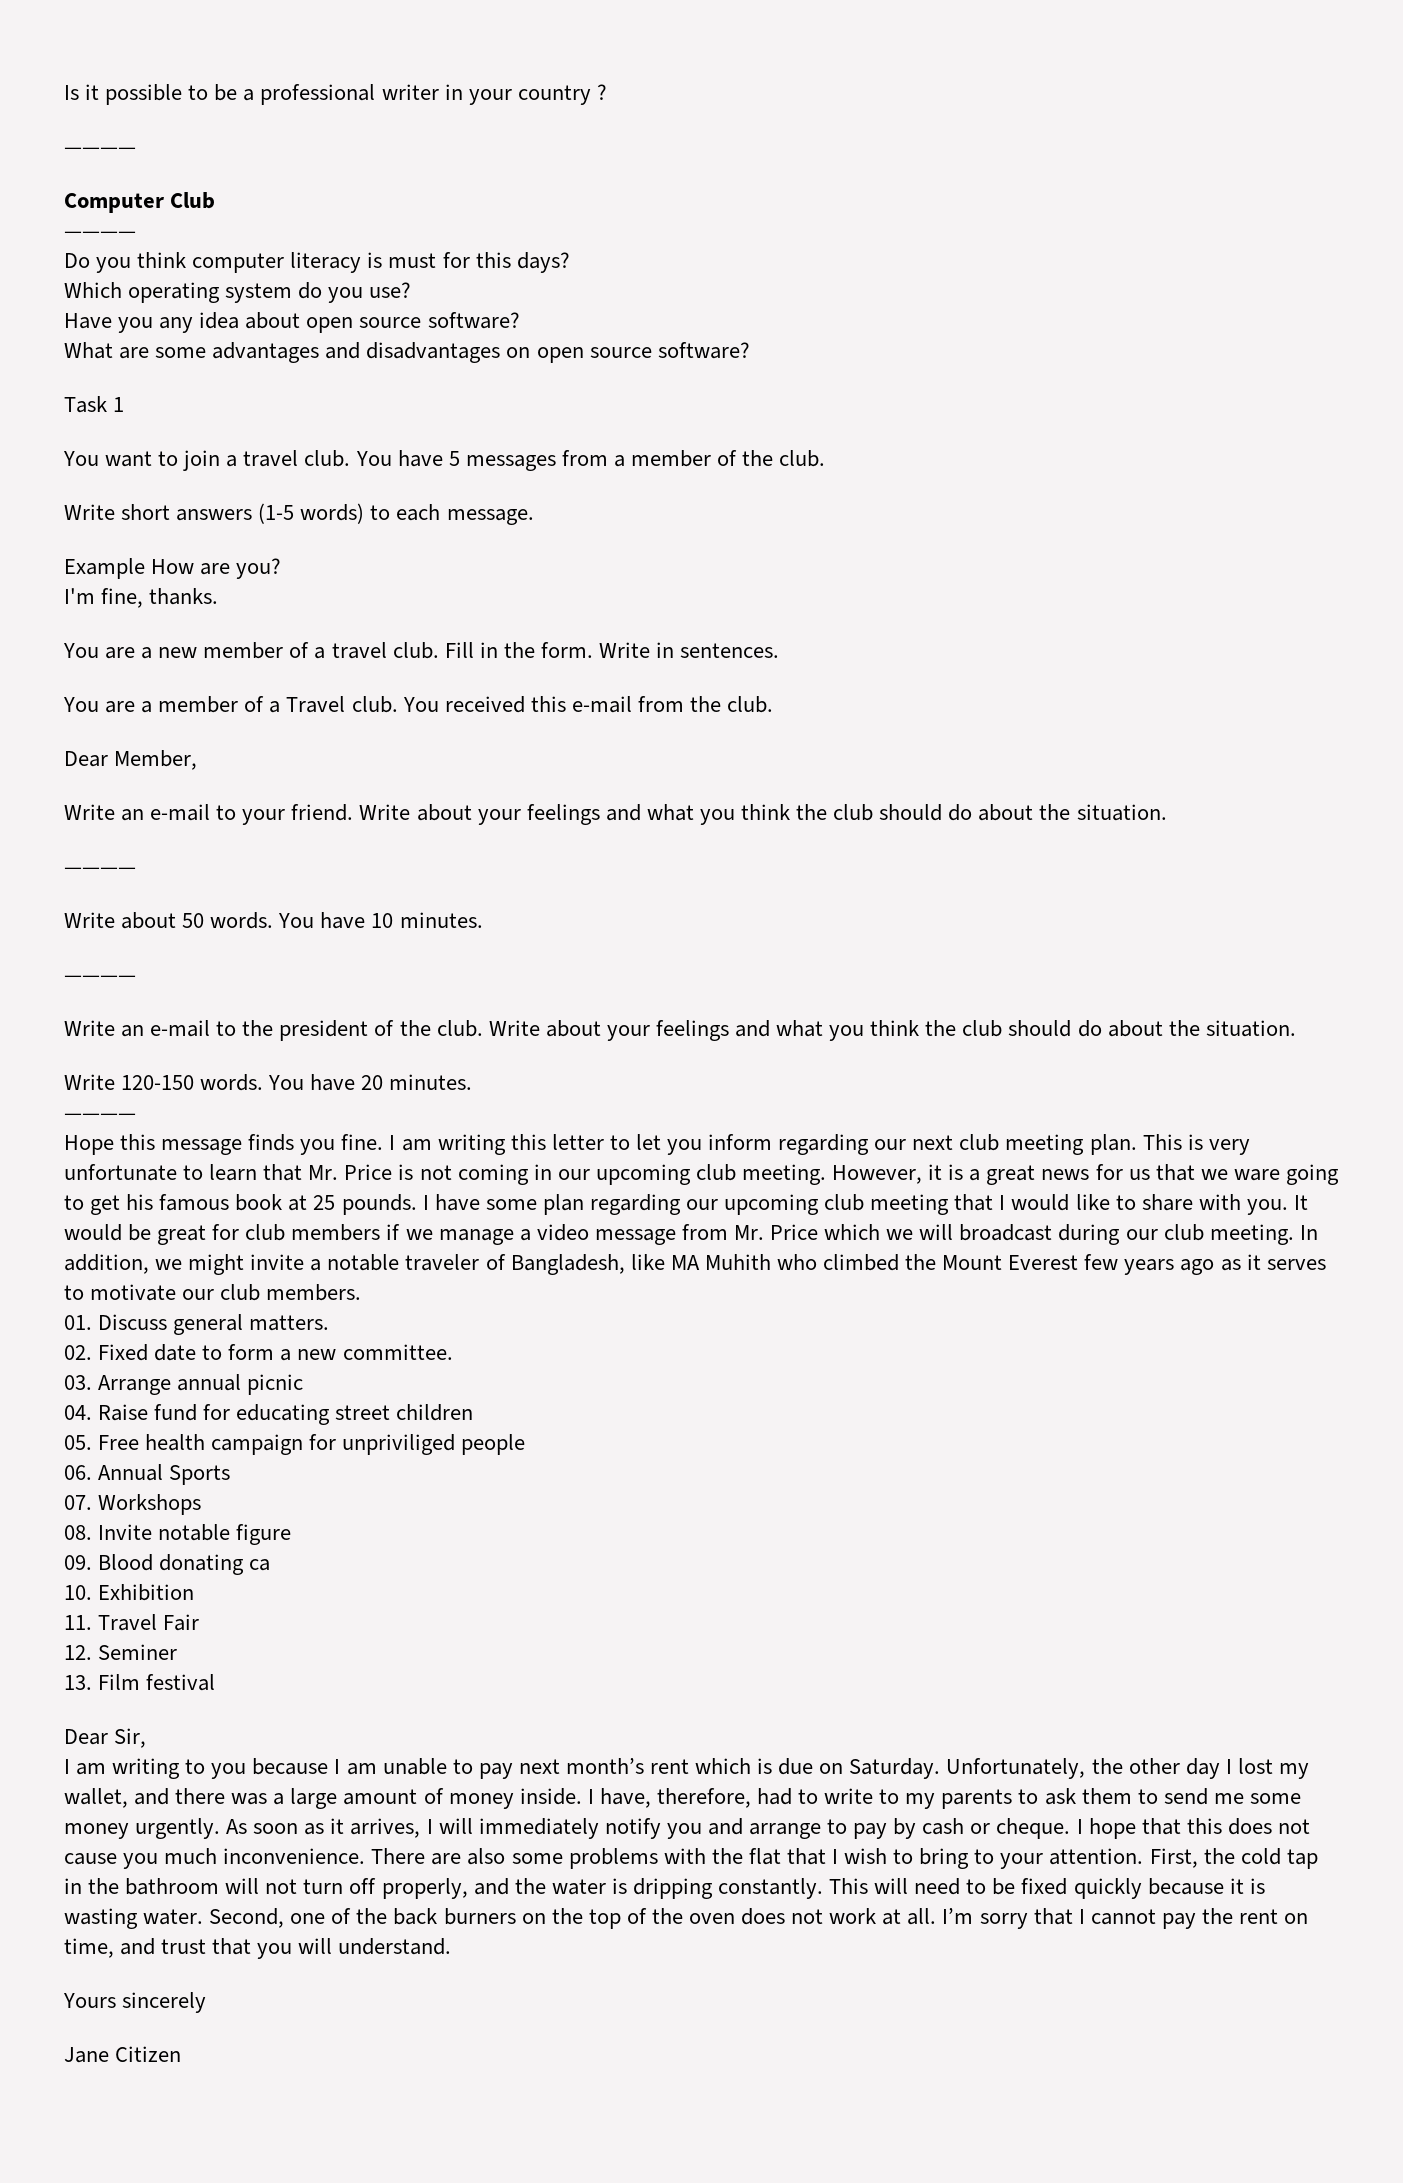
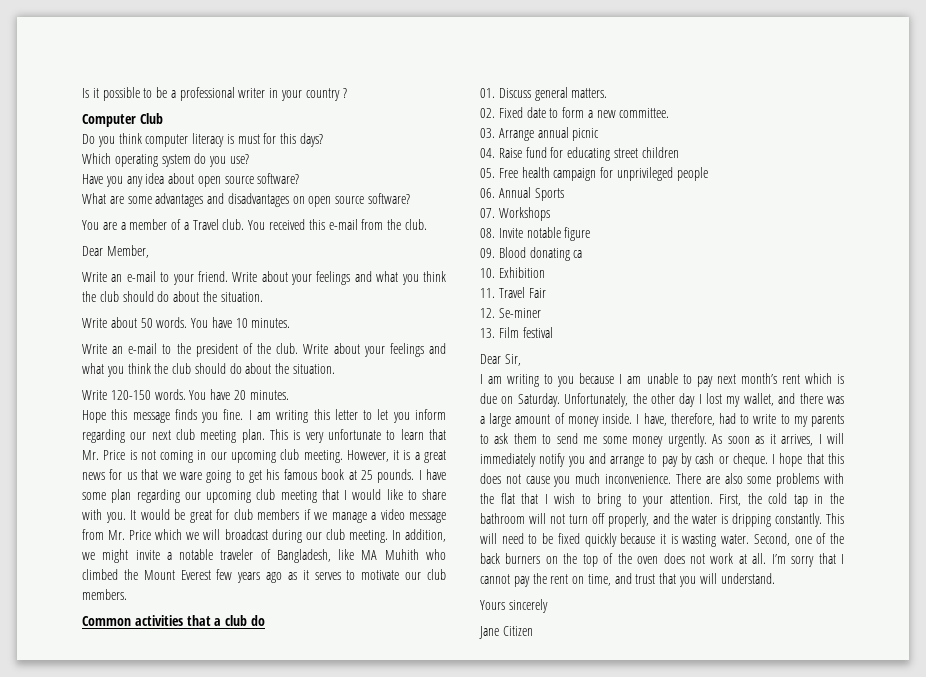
[64,147,136,154] // ———— -> (347, 93) none
[64,231,136,238] // ———— -> (163, 118) none
[64,396,125,413] [63,450,826,471] [64,503,534,525] [64,558,282,579] [64,588,219,608] [63,642,780,659] // Task 1 // You want to join a travel club. You have 5 messages from a member of the club. // Write short answers (1-5 words) to each message. // Example How are you? // I'm fine, thanks. // You are a new member of a travel club. Fill in the form. Write in sentences. -> (411, 198) none
[64,867,136,874] // ———— -> (263, 297) none
[64,975,136,982] // ———— -> (291, 323) none
[64,1113,136,1120] // ———— -> (289, 395) none
(362, 1292) none -> [82,615,265,626] // Common activities that a club do
[342,1434,456,1455] unpriviliged -> [616,167,673,181] unprivileged
[98,1644,178,1660] Seminer -> [498,308,541,318] Se-miner

